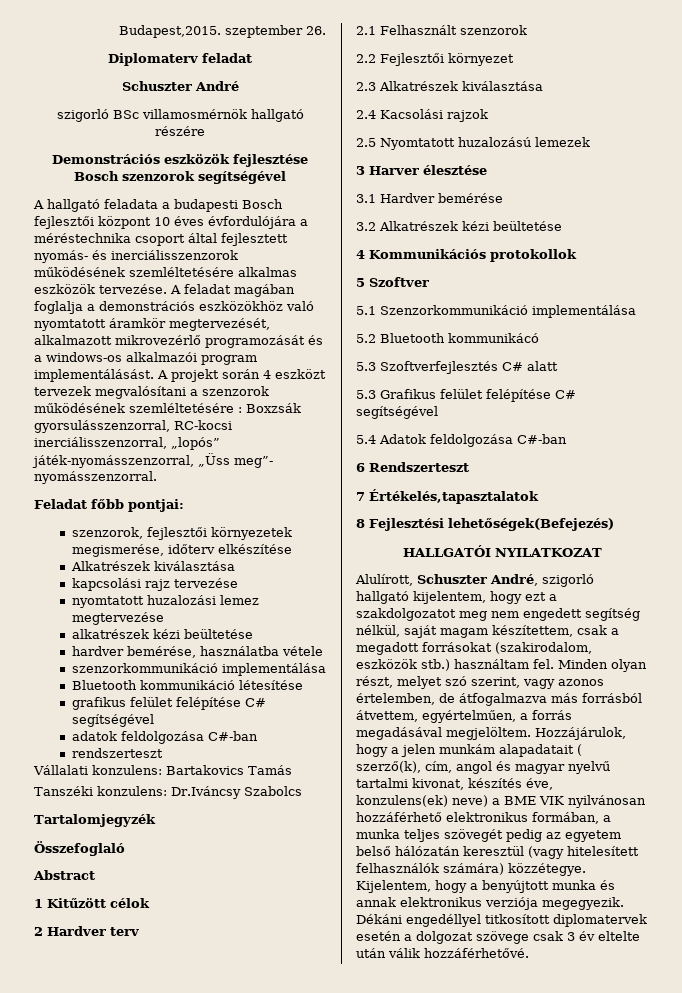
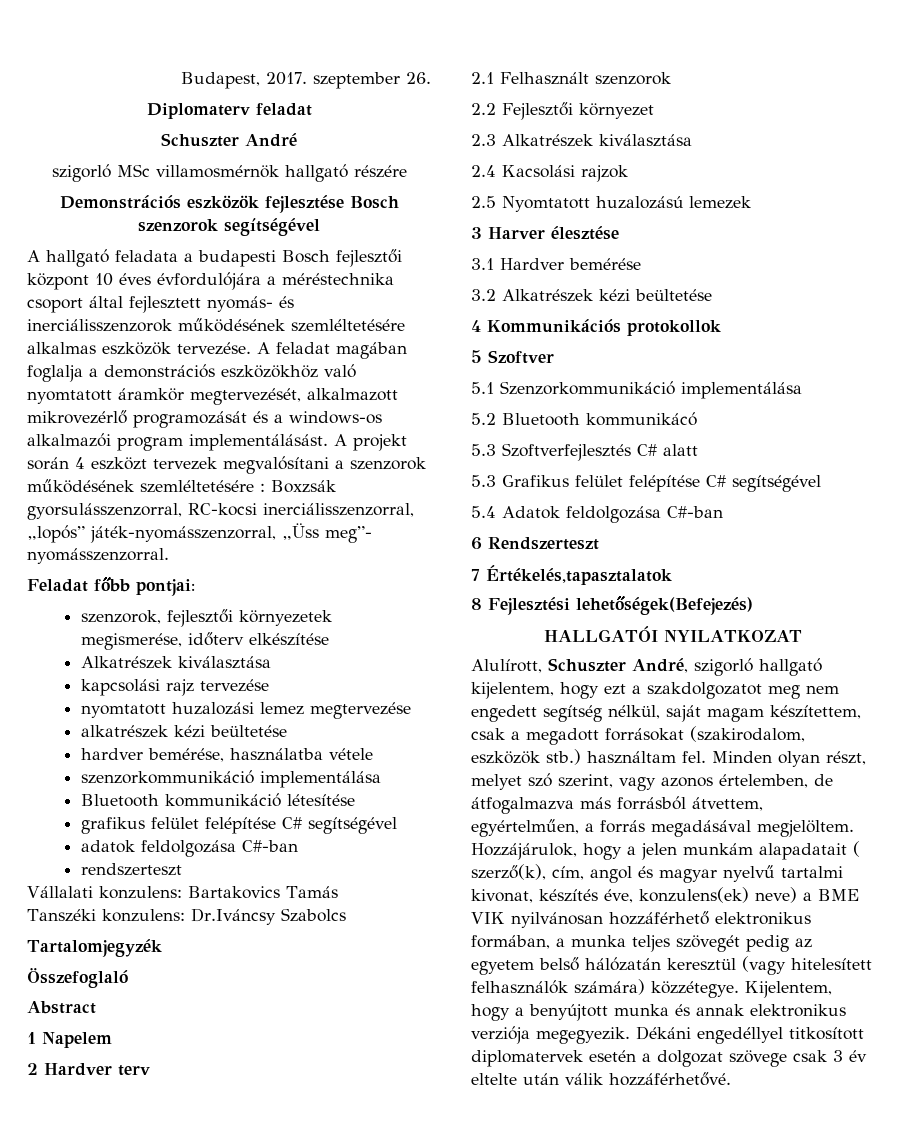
[119,25,221,38] Budapest,2015. -> [181,72,307,89] Budapest, 2017.
[112,110,139,119] BSc -> [116,164,150,177] MSc
[47,898,150,908] Kitűzött célok -> [42,1032,112,1048] Napelem

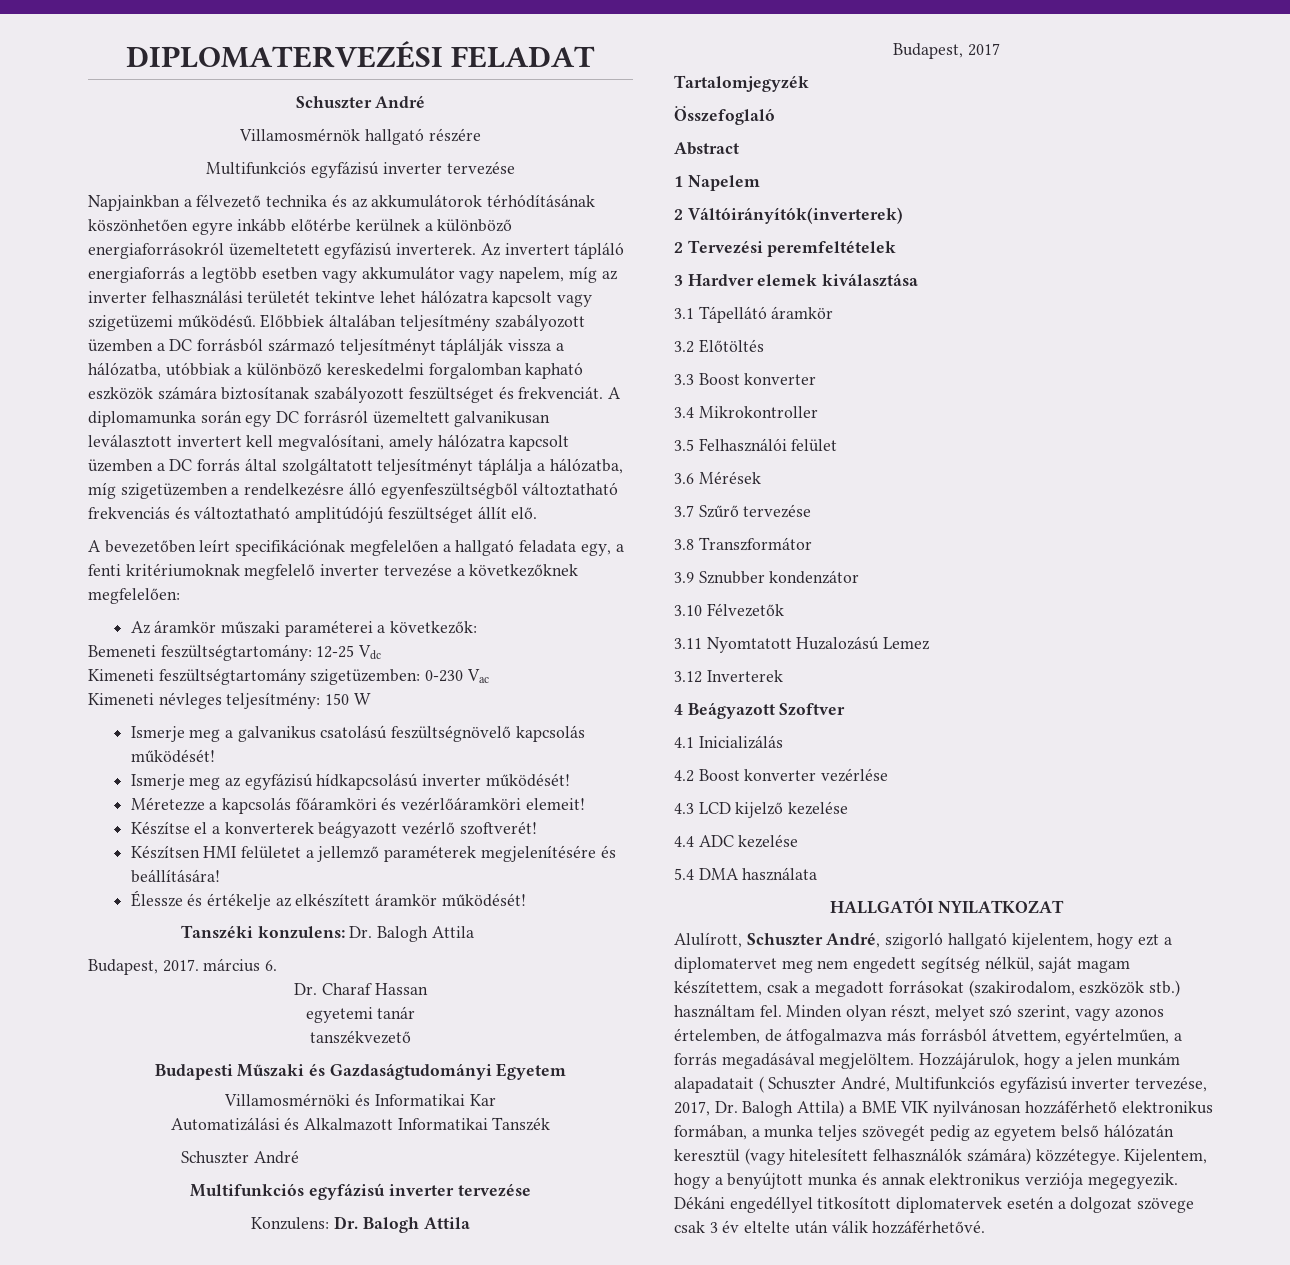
[181,72,431,89] [146,103,312,119] [161,133,297,147] [51,164,279,182] Budapest, 2017. szeptember 26. // Diplomaterv feladat // Schuszter André // szigorló MSc villamosmérnök -> [125,41,596,68] [295,95,426,109] [239,128,361,141] DIPLOMATERVEZÉSI FELADAT // Schuszter André // Villamosmérnök
[59,195,399,213] [138,218,320,236] [27,249,402,267] [27,272,394,290] [27,296,294,313] [27,318,405,332] [27,342,407,359] [27,364,356,382] [27,388,398,405] [27,410,382,428] [27,433,407,451] [27,456,426,474] [27,479,336,493] [27,503,414,520] [27,523,372,543] [27,548,169,564] [27,577,195,596] [80,609,332,627] [80,632,329,650] [80,656,271,669] [80,679,269,696] [80,702,411,719] [80,725,287,738] [80,748,373,762] [80,770,381,788] [80,793,355,807] [80,817,397,834] [80,840,298,857] [80,863,182,876] [27,886,338,899] [27,908,346,925] Demonstrációs eszközök fejlesztése Bosch szenzorok segítségével // A hallgató feladata a budapesti Bosch fejlesztői központ 10 éves évfordulójára a méréstechnika csoport által fejlesztett nyomás- és inerciálisszenzorok működésének szemléltetésére alkalmas eszközök tervezése. A feladat magában foglalja a demonstrációs eszközökhöz való nyomtatott áramkör megtervezését, alkalmazott mikrovezérlő programozását és a windows-os alkalmazói program implementálásást. A projekt során 4 eszközt tervezek megvalósítani a szenzorok működésének szemléltetésére : Boxzsák gyorsulásszenzorral, RC-kocsi inerciálisszenzorral, „lopós” játék-nyomásszenzorral, „Üss meg”- nyomásszenzorral. // Feladat főbb pontjai: // szenzorok, fejlesztői környezetek megismerése, időterv elkészítése // Alkatrészek kiválasztása // kapcsolási rajz tervezése // nyomtatott huzalozási lemez megtervezése // alkatrészek kézi beültetése // hardver bemérése, használatba vétele // szenzorkommunikáció implementálása // Bluetooth kommunikáció létesítése // grafikus felület felépítése C# segítségével // adatok feldolgozása C#-ban // rendszerteszt // Vállalati konzulens: Bartakovics Tamás // Tanszéki konzulens: Dr.Iváncsy Szabolcs -> [206,161,515,178] [88,194,596,211] [88,218,513,235] [88,242,625,259] [88,266,618,283] [88,290,593,307] [88,314,585,331] [88,338,564,355] [88,362,584,379] [88,386,622,403] [88,410,551,427] [88,434,570,451] [88,458,623,475] [88,482,619,499] [88,506,538,523] [88,539,624,556] [88,563,579,580] [88,588,180,604] [130,620,478,637] [88,644,382,661] [88,668,489,685] [88,692,371,709] [130,725,585,742] [130,749,215,763] [130,773,570,790] [130,797,585,814] [130,821,537,838] [130,845,616,862] [130,869,220,883] [130,890,526,910] [181,925,474,942] [88,958,278,975] [294,983,428,995] [305,1006,416,1023] [310,1030,411,1044] [154,1063,567,1080] [224,1093,496,1106] [170,1117,551,1131] [181,1150,299,1164] [190,1183,531,1200] [251,1216,470,1233] [893,43,1000,59] Multifunkciós egyfázisú inverter tervezése // Napjainkban a félvezető technika és az akkumulátorok térhódításának köszönhetően egyre inkább előtérbe kerülnek a különböző energiaforrásokról üzemeltetett egyfázisú inverterek. Az invertert tápláló energiaforrás a legtöbb esetben vagy akkumulátor vagy napelem, míg az inverter felhasználási területét tekintve lehet hálózatra kapcsolt vagy szigetüzemi működésű. Előbbiek általában teljesítmény szabályozott üzemben a DC forrásból származó teljesítményt táplálják vissza a hálózatba, utóbbiak a különböző kereskedelmi forgalomban kapható eszközök számára biztosítanak szabályozott feszültséget és frekvenciát. A diplomamunka során egy DC forrásról üzemeltett galvanikusan leválasztott invertert kell megvalósítani, amely hálózatra kapcsolt üzemben a DC forrás által szolgáltatott teljesítményt táplálja a hálózatba, míg szigetüzemben a rendelkezésre álló egyenfeszültségből változtatható frekvenciás és változtatható amplitúdójú feszültséget állít elő. // A bevezetőben leírt specifikációnak megfelelően a hallgató feladata egy, a fenti kritériumoknak megfelelő inverter tervezése a következőknek megfelelően: // Az áramkör műszaki paraméterei a következők: // Bemeneti feszültségtartomány: 12-25 Vdc // Kimeneti feszültségtartomány szigetüzemben: 0-230 Vac // Kimeneti névleges teljesítmény: 150 W // Ismerje meg a galvanikus csatolású feszültségnövelő kapcsolás működését! // Ismerje meg az egyfázisú hídkapcsolású inverter működését! // Méretezze a kapcsolás főáramköri és vezérlőáramköri elemeit! // Készítse el a konverterek beágyazott vezérlő szoftverét! // Készítsen HMI felületet a jellemző paraméterek megjelenítésére és beállítására! // Élessze és értékelje az elkészített áramkör működését! // Tanszéki konzulens: Dr. Balogh Attila // Budapest, 2017. március 6. // Dr. Charaf Hassan // egyetemi tanár // tanszékvezető // Budapesti Műszaki és Gazdaságtudományi Egyetem // Villamosmérnöki és Informatikai Kar // Automatizálási és Alkalmazott Informatikai Tanszék // Schuszter André // Multifunkciós egyfázisú inverter tervezése // Konzulens: Dr. Balogh Attila // Budapest, 2017
[44,1063,150,1076] [471,72,671,85] [471,102,654,120] [471,134,692,147] [471,165,628,182] [471,196,751,212] [471,226,619,240] Hardver terv // 2.1 Felhasznált szenzorok // 2.2 Fejlesztői környezet // 2.3 Alkatrészek kiválasztása // 2.4 Kacsolási rajzok // 2.5 Nyomtatott huzalozású lemezek // 3 Harver élesztése -> [687,207,903,224] [674,240,897,257] [674,273,919,287] Váltóirányítók(inverterek) // 2 Tervezési peremfeltételek // 3 Hardver elemek kiválasztása
[500,258,641,270] Hardver bemérése -> [698,306,834,323] Tápellátó áramkör
[502,289,712,302] [471,319,721,336] [471,350,554,364] [471,381,802,399] [471,412,697,426] [471,443,698,461] [471,475,821,492] [471,506,723,523] [471,537,599,550] [471,565,672,585] [471,596,753,615] Alkatrészek kézi beültetése // 4 Kommunikációs protokollok // 5 Szoftver // 5.1 Szenzorkommunikáció implementálása // 5.2 Bluetooth kommunikácó // 5.3 Szoftverfejlesztés C# alatt // 5.3 Grafikus felület felépítése C# segítségével // 5.4 Adatok feldolgozása C#-ban // 6 Rendszerteszt // 7 Értékelés,tapasztalatok // 8 Fejlesztési lehetőségek(Befejezés) -> [698,339,764,353] [674,373,817,385] [674,406,818,418] [674,438,838,452] [674,471,761,484] [674,504,812,518] [674,537,812,551] [674,570,860,584] [674,603,784,617] [674,636,931,653] [674,670,783,683] [674,702,846,719] [674,735,783,749] [674,768,889,782] [674,801,849,818] [674,834,799,848] [674,867,818,881] Előtöltés // 3.3 Boost konverter // 3.4 Mikrokontroller // 3.5 Felhasználói felület // 3.6 Mérések // 3.7 Szűrő tervezése // 3.8 Transzformátor // 3.9 Sznubber kondenzátor // 3.10 Félvezetők // 3.11 Nyomtatott Huzalozású Lemez // 3.12 Inverterek // 4 Beágyazott Szoftver // 4.1 Inicializálás // 4.2 Boost konverter vezérlése // 4.3 LCD kijelző kezelése // 4.4 ADC kezelése // 5.4 DMA használata
[647,682,762,699] szakdolgozatot -> [674,957,777,973] diplomatervet
[471,864,843,883] [471,887,797,903] szerző(k), cím, angol és magyar nyelvű tartalmi kivonat, készítés éve, konzulens(ek) neve) -> [768,1076,1208,1093] [674,1100,845,1117] Schuszter André, Multifunkciós egyfázisú inverter tervezése, 2017, Dr. Balogh Attila)

